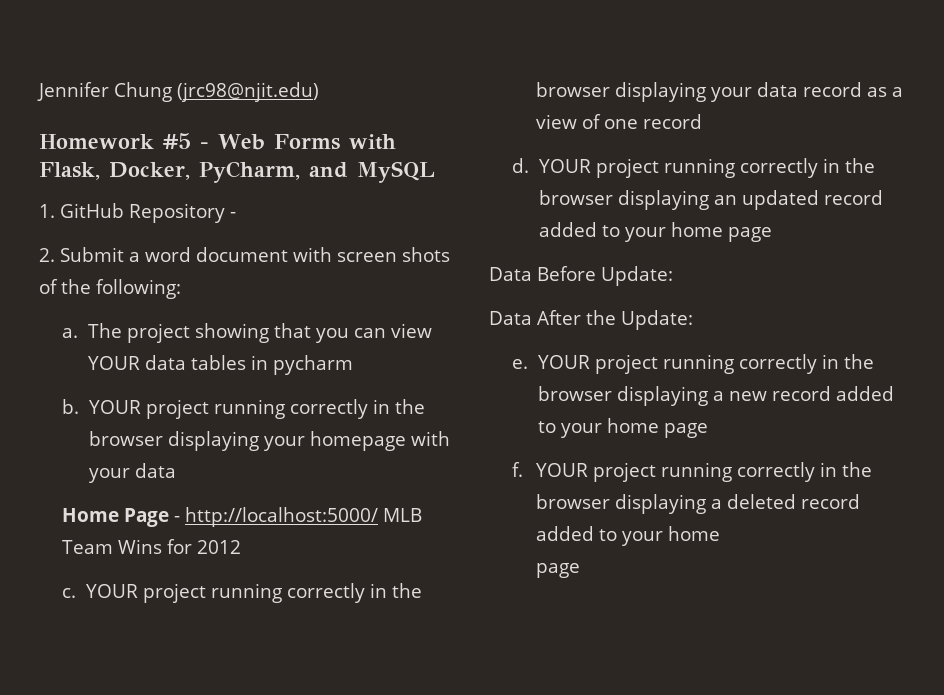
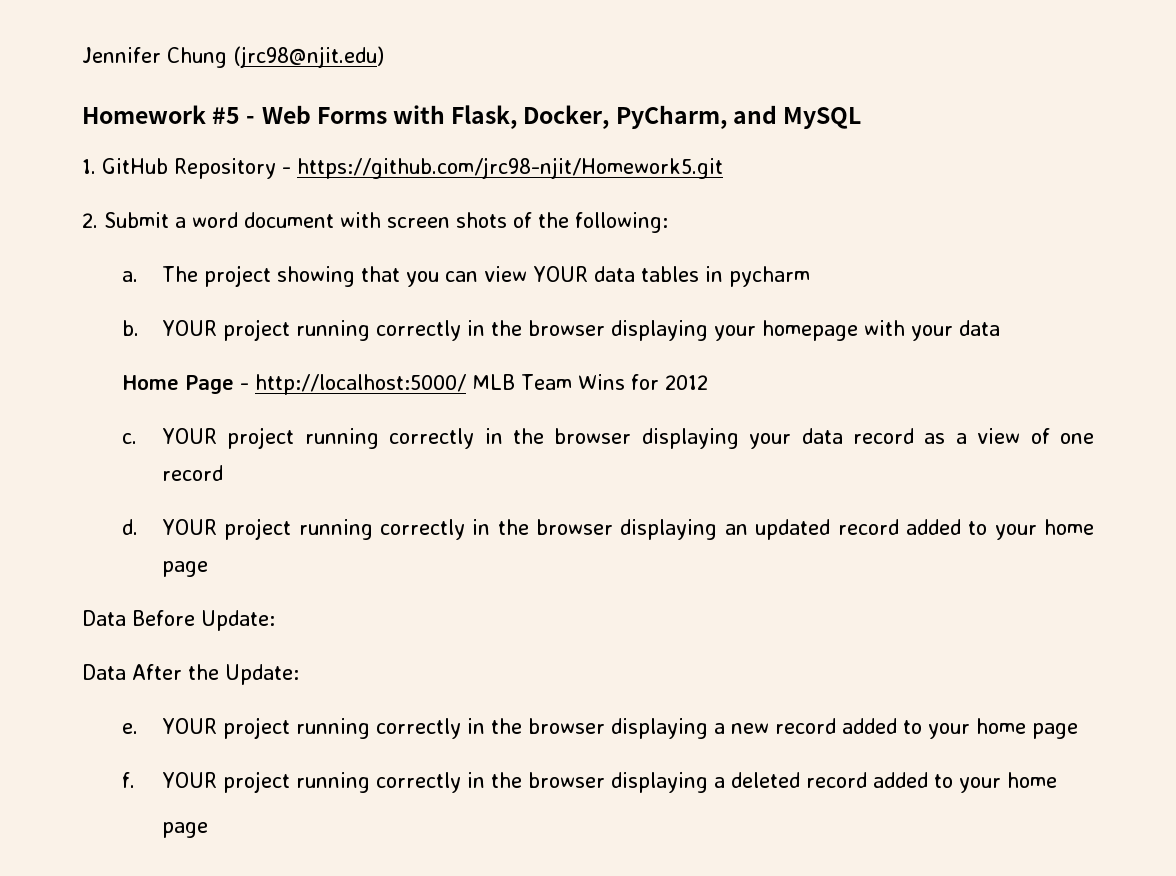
(236, 215) none -> [297,157,723,179] https://github.com/jrc98-njit/Homework5.git

